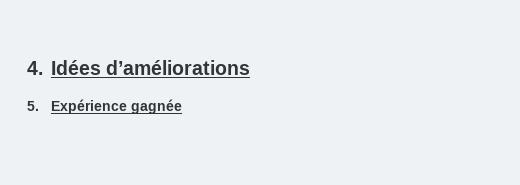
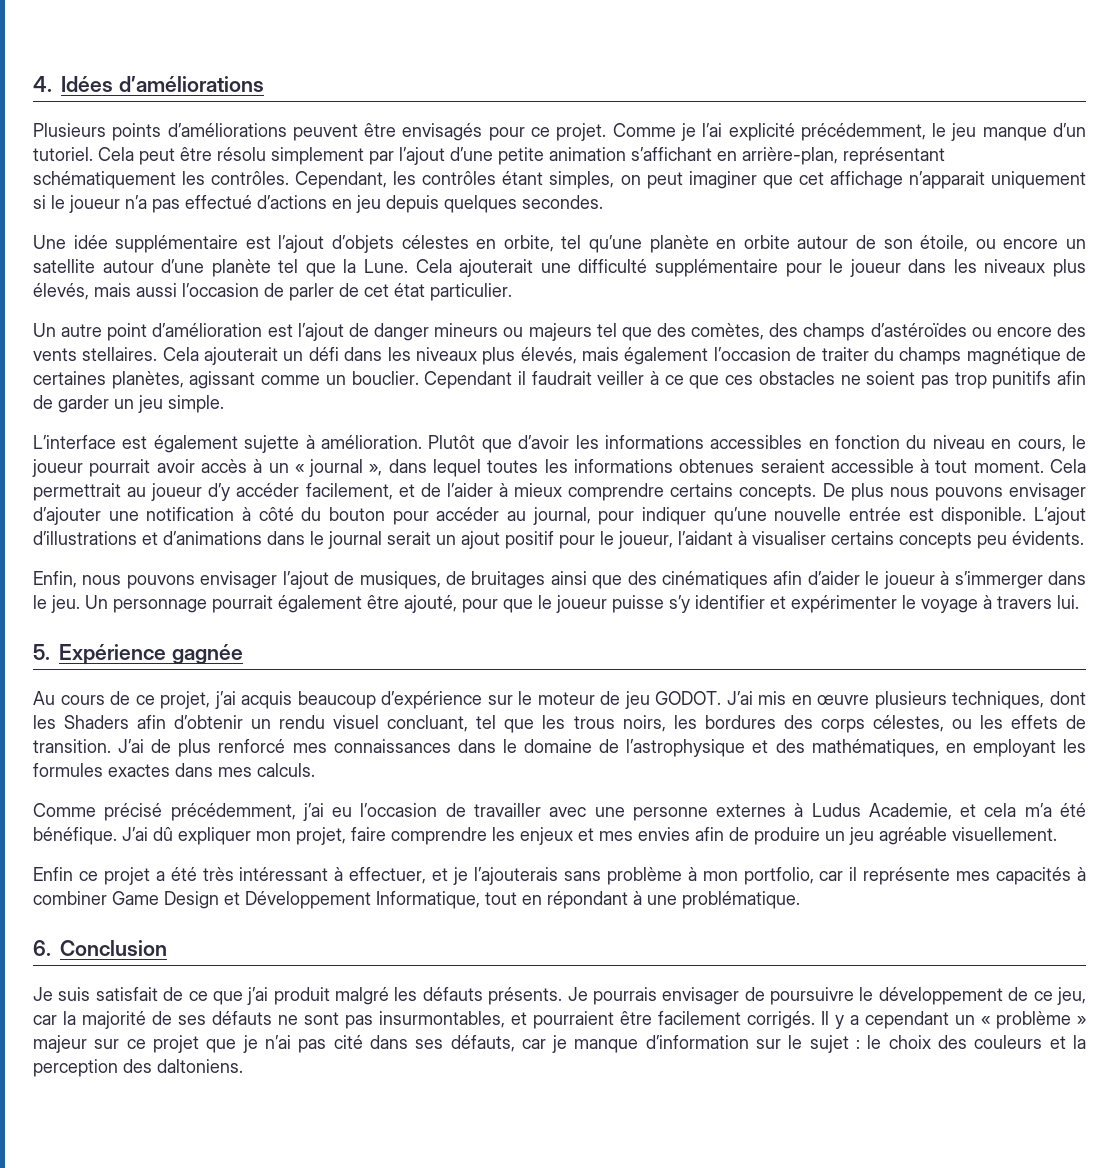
[27,99,183,114] 5. Expérience gagnée -> [33,123,1086,141] [33,147,945,165] [33,171,1087,189] [33,195,603,213] [33,235,1087,253] [33,259,1086,277] [33,283,512,301] [33,323,1086,341] [33,347,1086,365] [33,371,1087,389] [33,395,224,413] [33,435,1087,453] [32,459,1086,477] [33,483,1086,501] [33,507,1086,525] [33,531,1084,549] [33,571,1087,589] [33,595,1079,613] [33,644,243,665] [33,691,1086,709] [33,715,1086,733] [33,739,1086,757] [33,763,315,777] [33,803,1087,821] [33,827,1057,845] [33,867,1086,885] [33,891,800,909] [33,940,167,956] [33,987,1087,1005] [33,1011,1086,1029] [33,1035,1087,1053] [33,1059,243,1077] Plusieurs points d’améliorations peuvent être envisagés pour ce projet. Comme je l’ai explicité précédemment, le jeu manque d’un tutoriel. Cela peut être résolu simplement par l’ajout d’une petite animation s’affichant en arrière-plan, représentant schématiquement les contrôles. Cependant, les contrôles étant simples, on peut imaginer que cet affichage n’apparait uniquement si le joueur n’a pas effectué d’actions en jeu depuis quelques secondes. // Une idée supplémentaire est l’ajout d’objets célestes en orbite, tel qu’une planète en orbite autour de son étoile, ou encore un satellite autour d’une planète tel que la Lune. Cela ajouterait une difficulté supplémentaire pour le joueur dans les niveaux plus élevés, mais aussi l’occasion de parler de cet état particulier. // Un autre point d’amélioration est l’ajout de danger mineurs ou majeurs tel que des comètes, des champs d’astéroïdes ou encore des vents stellaires. Cela ajouterait un défi dans les niveaux plus élevés, mais également l’occasion de traiter du champs magnétique de certaines planètes, agissant comme un bouclier. Cependant il faudrait veiller à ce que ces obstacles ne soient pas trop punitifs afin de garder un jeu simple. // L’interface est également sujette à amélioration. Plutôt que d’avoir les informations accessibles en fonction du niveau en cours, le joueur pourrait avoir accès à un « journal », dans lequel toutes les informations obtenues seraient accessible à tout moment. Cela permettrait au joueur d’y accéder facilement, et de l’aider à mieux comprendre certains concepts. De plus nous pouvons envisager d’ajouter une notification à côté du bouton pour accéder au journal, pour indiquer qu’une nouvelle entrée est disponible. L’ajout d’illustrations et d’animations dans le journal serait un ajout positif pour le joueur, l’aidant à visualiser certains concepts peu évidents. // Enfin, nous pouvons envisager l’ajout de musiques, de bruitages ainsi que des cinématiques afin d’aider le joueur à s’immerger dans le jeu. Un personnage pourrait également être ajouté, pour que le joueur puisse s’y identifier et expérimenter le voyage à travers lui. // 5. Expérience gagnée // Au cours de ce projet, j’ai acquis beaucoup d’expérience sur le moteur de jeu GODOT. J’ai mis en œuvre plusieurs techniques, dont les Shaders afin d’obtenir un rendu visuel concluant, tel que les trous noirs, les bordures des corps célestes, ou les effets de transition. J’ai de plus renforcé mes connaissances dans le domaine de l’astrophysique et des mathématiques, en employant les formules exactes dans mes calculs. // Comme précisé précédemment, j’ai eu l’occasion de travailler avec une personne externes à Ludus Academie, et cela m’a été bénéfique. J’ai dû expliquer mon projet, faire comprendre les enjeux et mes envies afin de produire un jeu agréable visuellement. // Enfin ce projet a été très intéressant à effectuer, et je l’ajouterais sans problème à mon portfolio, car il représente mes capacités à combiner Game Design et Développement Informatique, tout en répondant à une problématique. // 6. Conclusion // Je suis satisfait de ce que j’ai produit malgré les défauts présents. Je pourrais envisager de poursuivre le développement de ce jeu, car la majorité de ses défauts ne sont pas insurmontables, et pourraient être facilement corrigés. Il y a cependant un « problème » majeur sur ce projet que je n’ai pas cité dans ses défauts, car je manque d’information sur le sujet : le choix des couleurs et la perception des daltoniens.

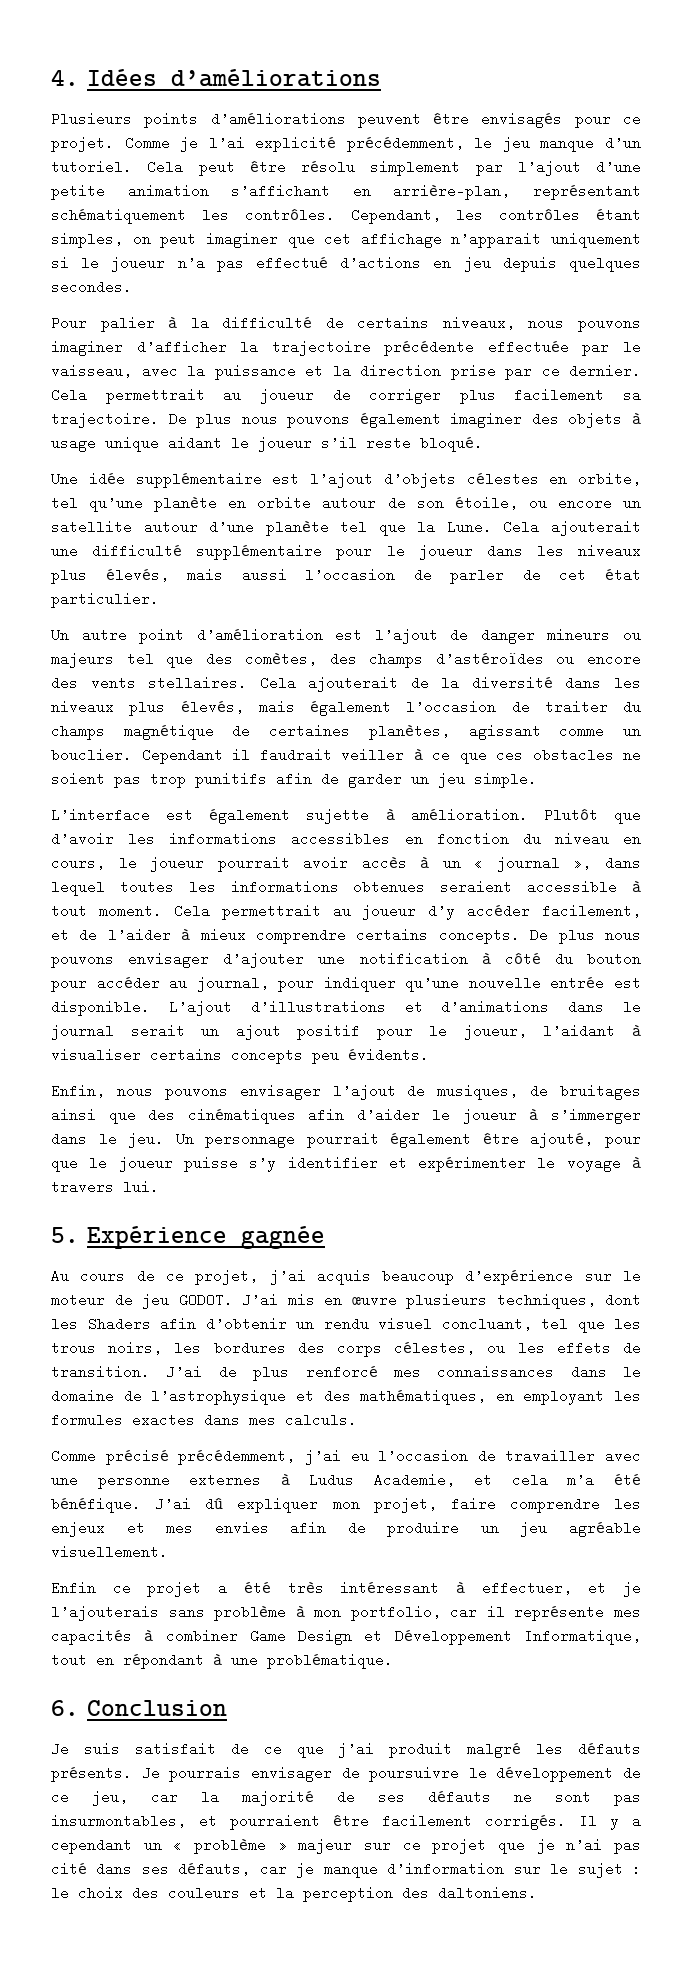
(603, 202) none -> [51,316,641,332] [51,340,641,356] [51,364,641,380] [51,388,641,404] [51,412,641,428] [51,436,483,452] // Pour palier à la difficulté de certains niveaux, nous pouvons imaginer d’afficher la trajectoire précédente effectuée par le vaisseau, avec la puissance et la direction prise par ce dernier. Cela permettrait au joueur de corriger plus facilement sa trajectoire. De plus nous pouvons également imaginer des objets à usage unique aidant le joueur s’il reste bloqué.
[283,347,339,361] un défi -> [410,676,553,690] de la diversité

